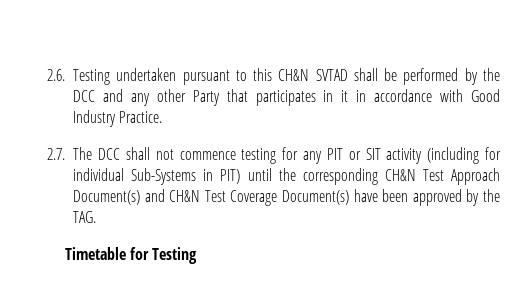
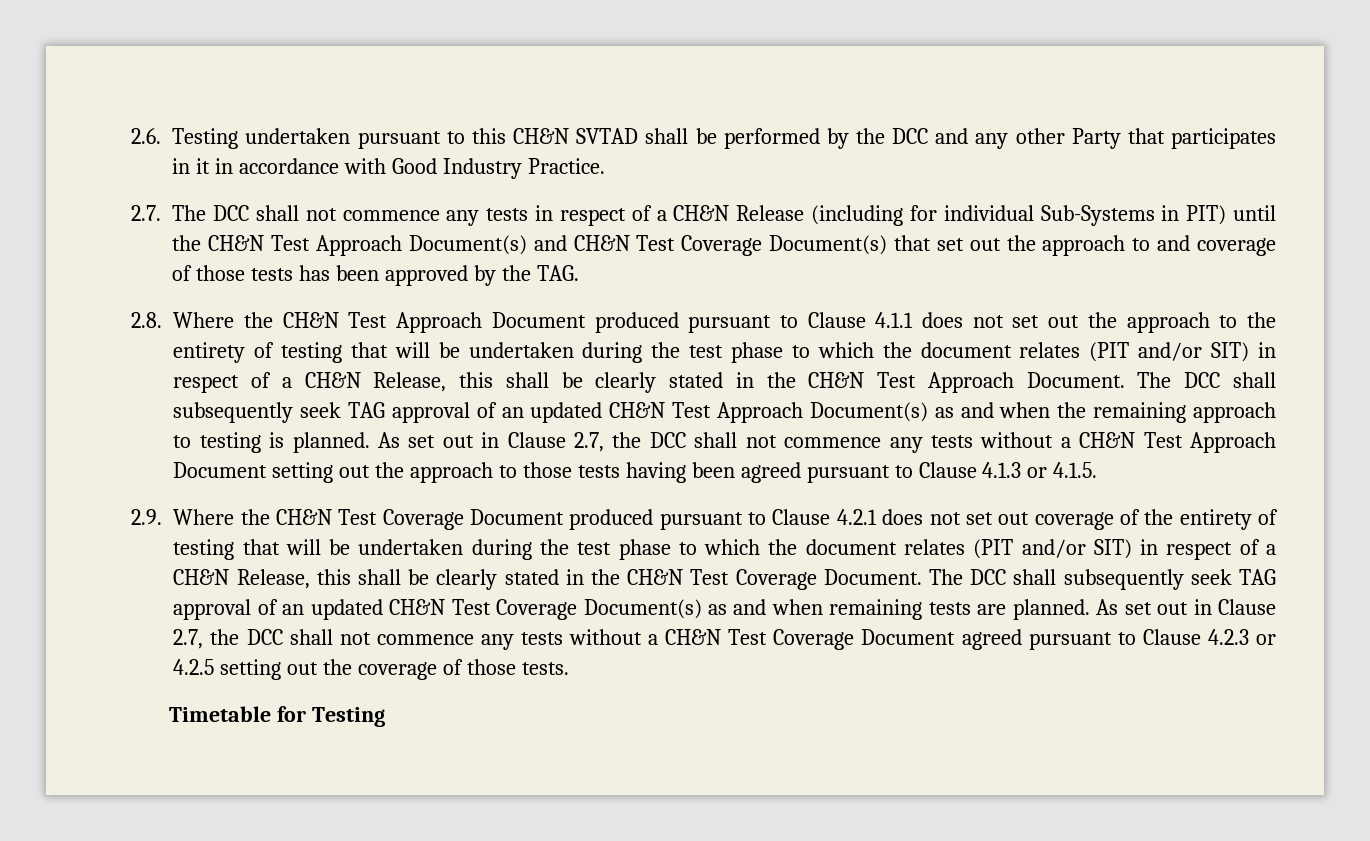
[241,147,423,164] testing for any PIT or SIT activity -> [446,205,805,226] any tests in respect of a CH&N Release
[302,168,378,185] corresponding -> (202, 243) none
[353,189,378,202] have -> [893,235,1277,256] [172,265,331,281] that set out the approach to and coverage of those tests has
(97, 217) none -> [131,312,1277,333] [173,342,1277,363] [173,372,1277,393] [173,402,1276,423] [173,432,1276,453] [173,462,1098,483] [131,509,1278,530] [173,539,1276,560] [173,569,1277,590] [173,599,1277,620] [173,629,1277,650] [173,659,569,680] // 2.8. Where the CH&N Test Approach Document produced pursuant to Clause 4.1.1 does not set out the approach to the entirety of testing that will be undertaken during the test phase to which the document relates (PIT and/or SIT) in respect of a CH&N Release, this shall be clearly stated in the CH&N Test Approach Document. The DCC shall subsequently seek TAG approval of an updated CH&N Test Approach Document(s) as and when the remaining approach to testing is planned. As set out in Clause 2.7, the DCC shall not commence any tests without a CH&N Test Approach Document setting out the approach to those tests having been agreed pursuant to Clause 4.1.3 or 4.1.5. // 2.9. Where the CH&N Test Coverage Document produced pursuant to Clause 4.2.1 does not set out coverage of the entirety of testing that will be undertaken during the test phase to which the document relates (PIT and/or SIT) in respect of a CH&N Release, this shall be clearly stated in the CH&N Test Coverage Document. The DCC shall subsequently seek TAG approval of an updated CH&N Test Coverage Document(s) as and when remaining tests are planned. As set out in Clause 2.7, the DCC shall not commence any tests without a CH&N Test Coverage Document agreed pursuant to Clause 4.2.3 or 4.2.5 setting out the coverage of those tests.

